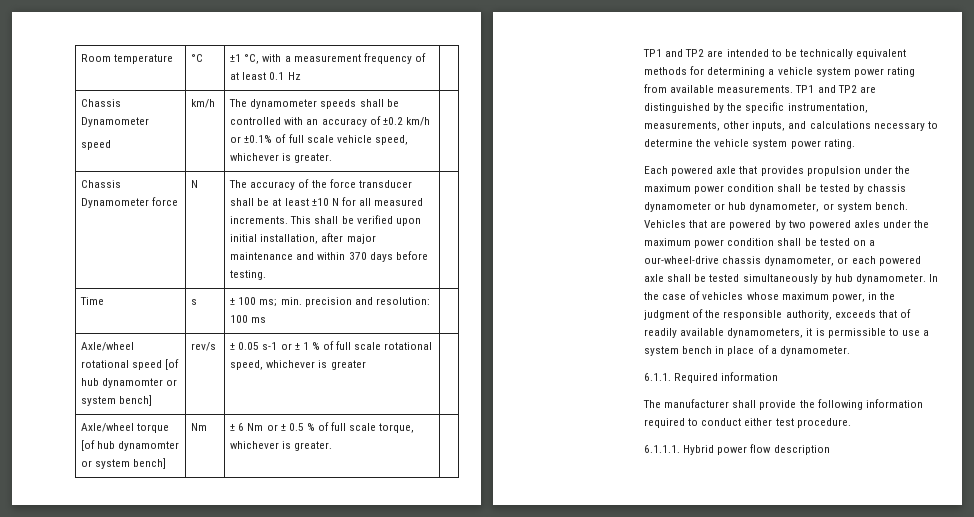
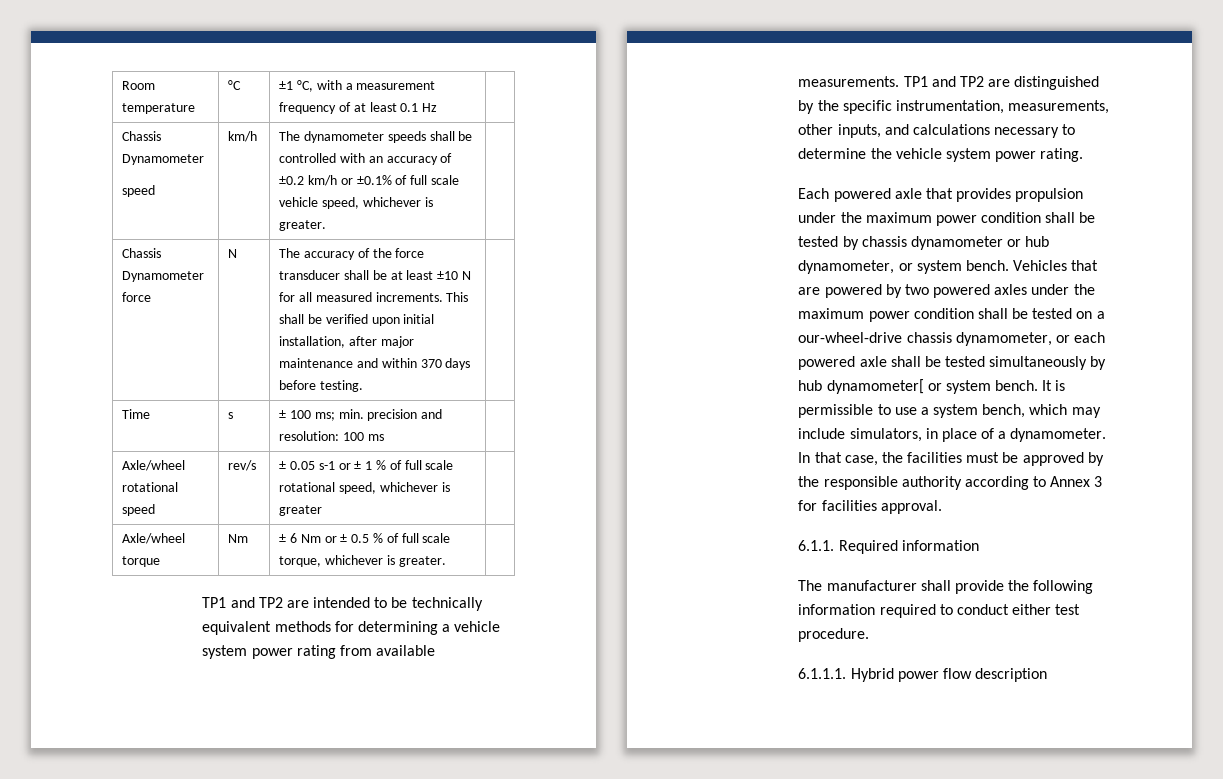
[165,359,180,370] [81,378,178,388] [81,395,153,406] [of hub dynamomter or system bench] -> (156, 510) none
[81,440,180,451] [81,458,167,469] [of hub dynamomter or system bench] -> (161, 561) none
[855,274,938,284] [644,291,895,302] [644,309,911,320] [644,328,813,338] dynamometer. In the case of vehicles whose maximum power, in the judgment of the responsible authority, exceeds that of readily available dynamometers, it -> [826,379,1053,394] dynamometer[ or system bench. It
[682,346,713,354] bench -> [982,404,1101,418] [798,428,922,442] bench, which may include simulators,
(850, 351) none -> [798,452,1104,466] [798,476,1103,490] [798,500,942,514] In that case, the facilities must be approved by the responsible authority according to Annex 3 for facilities approval.

